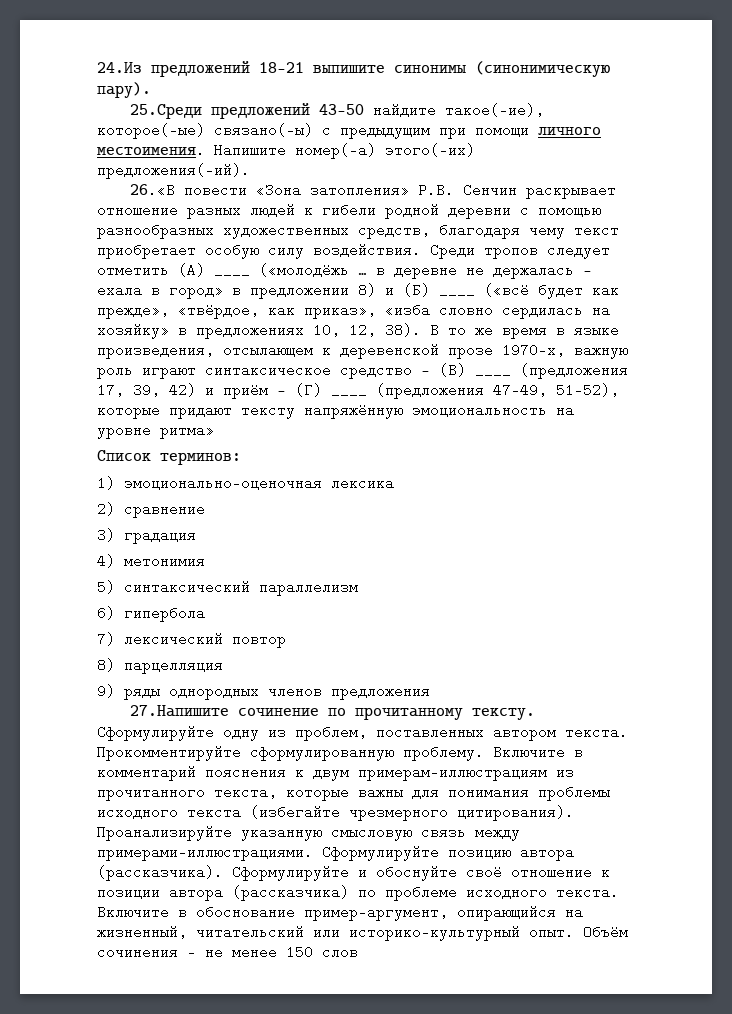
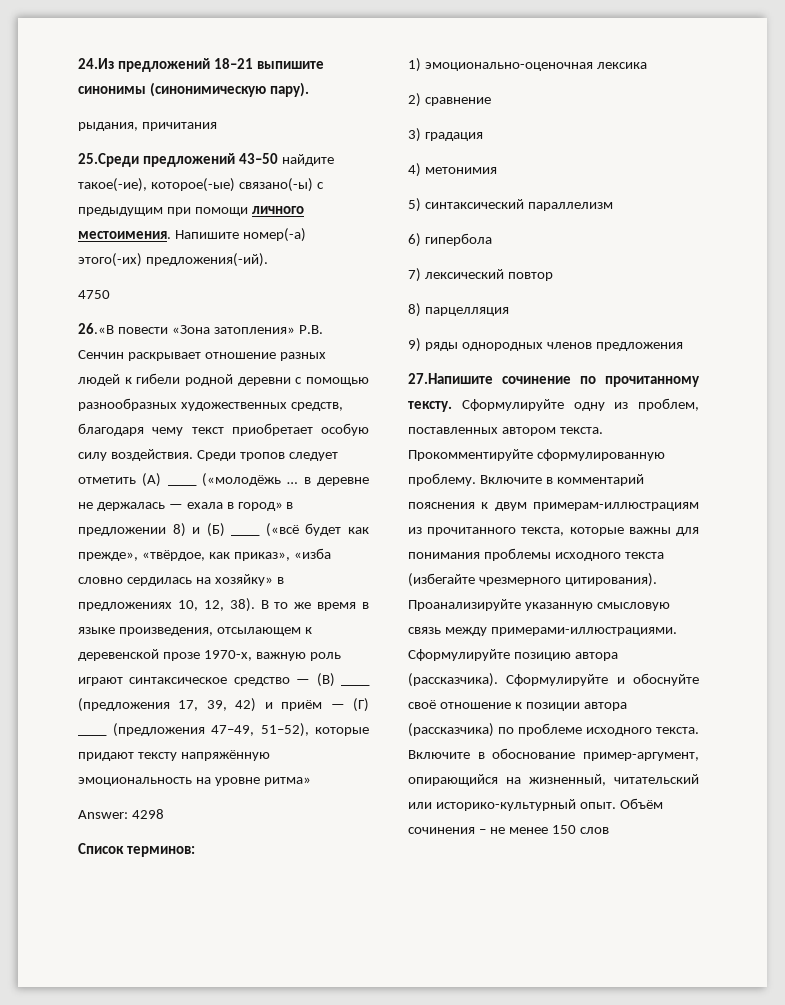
(151, 90) none -> [78,122,217,131] // рыдания, причитания
(250, 170) none -> [78,290,110,299] // 4750
(214, 430) none -> [78,809,164,819] // Answer: 4298

